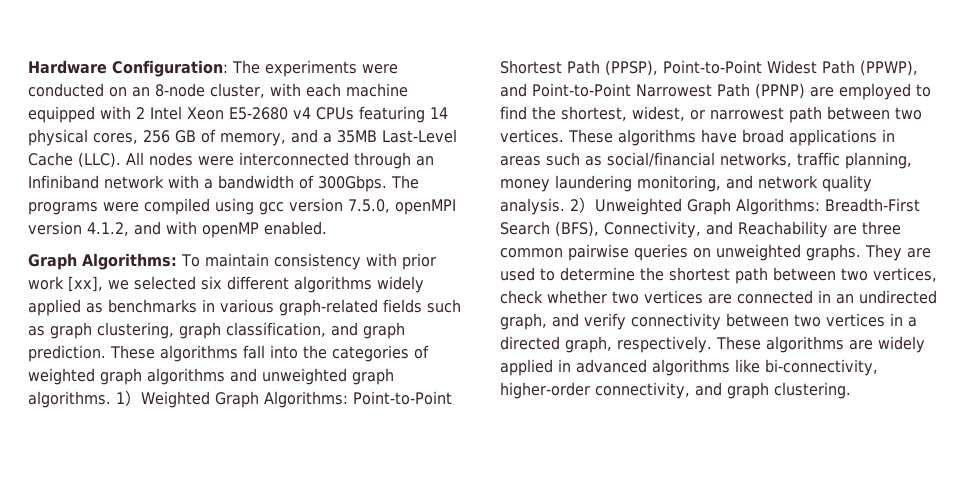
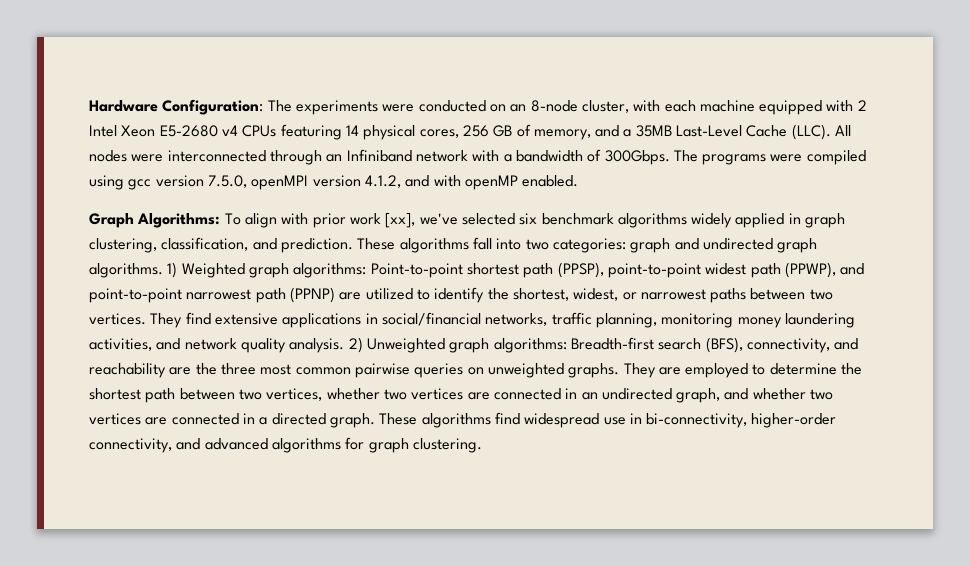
[204,253,361,270] maintain consistency -> [244,213,277,228] align
[108,280,129,290] we -> [419,213,458,225] we've
[227,276,289,290] different -> [541,213,614,225] benchmark
[86,299,461,316] [28,326,45,336] as benchmarks in various graph-related fields such as -> [788,213,801,224] in
[179,322,221,339] graph -> (157, 245) none
[363,322,405,339] graph -> (277, 244) none
[303,345,429,362] [28,368,394,385] [28,390,452,408] [500,60,918,76] [500,83,931,100] [500,106,527,120] the categories of weighted graph algorithms and unweighted graph algorithms. 1）Weighted Graph Algorithms: Point-to-Point Shortest Path (PPSP), Point-to-Point Widest Path (PPWP), and Point-to-Point Narrowest Path (PPNP) are employed to find -> [525,238,818,253] [89,262,865,278] [89,287,485,303] two categories: graph and undirected graph algorithms. 1) Weighted graph algorithms: Point-to-point shortest path (PPSP), point-to-point widest path (PPWP), and point-to-point narrowest path (PPNP) are utilized to identify
[789,106,822,123] path -> [710,288,747,303] paths
[568,129,895,146] [500,152,602,166] These algorithms have broad applications in areas such as -> [150,312,378,328] They find extensive applications in
(912, 160) none -> [661,313,734,328] monitoring
[637,175,721,192] monitoring, -> [89,338,152,351] activities,
[570,197,920,215] [500,221,901,238] 2）Unweighted Graph Algorithms: Breadth-First Search (BFS), Connectivity, and Reachability are three -> [348,337,859,353] [89,363,292,378] 2) Unweighted graph algorithms: Breadth-first search (BFS), connectivity, and reachability are the three most
[500,267,535,281] used -> [685,363,749,378] employed
[500,290,543,304] check -> (323, 394) none
[584,313,917,330] [500,336,925,353] [500,359,760,376] verify connectivity between two vertices in a directed graph, respectively. These algorithms are widely applied in advanced algorithms like -> [752,388,834,400] [89,412,642,428] whether two vertices are connected in a directed graph. These algorithms find widespread use in
(722, 389) none -> [204,437,365,453] advanced algorithms for

